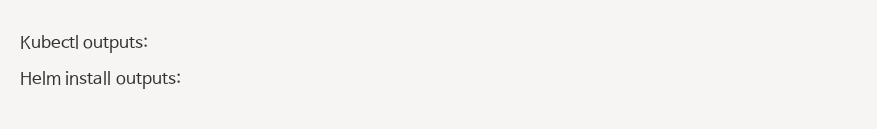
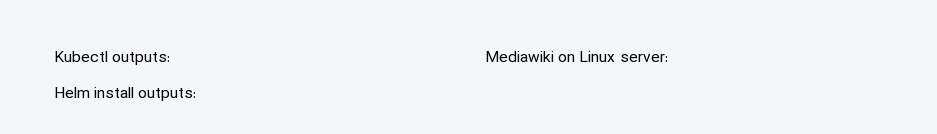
(181, 81) none -> [485,51,668,62] // Mediawiki on Linux server:

